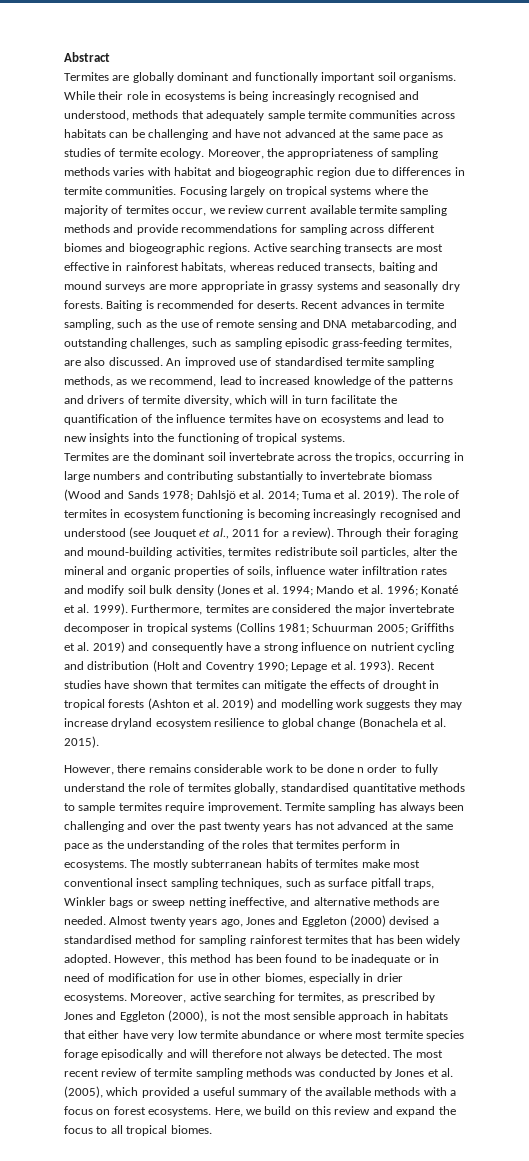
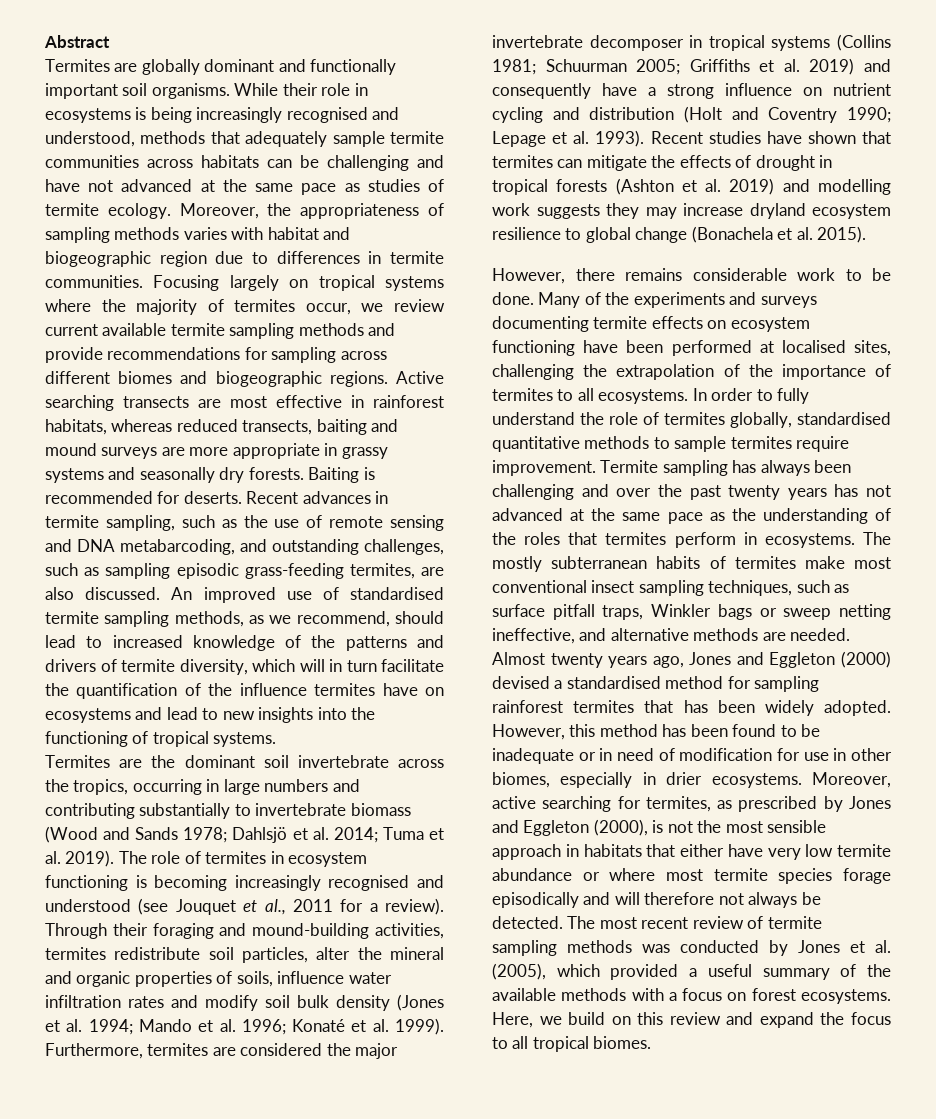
(217, 381) none -> [395,611,444,624] should
[326,764,364,773] done n -> [492,292,817,308] [492,316,810,332] [492,340,891,356] [492,364,891,380] [492,388,707,404] done. Many of the experiments and surveys documenting termite effects on ecosystem functioning have been performed at localised sites, challenging the extrapolation of the importance of termites to all ecosystems. In

